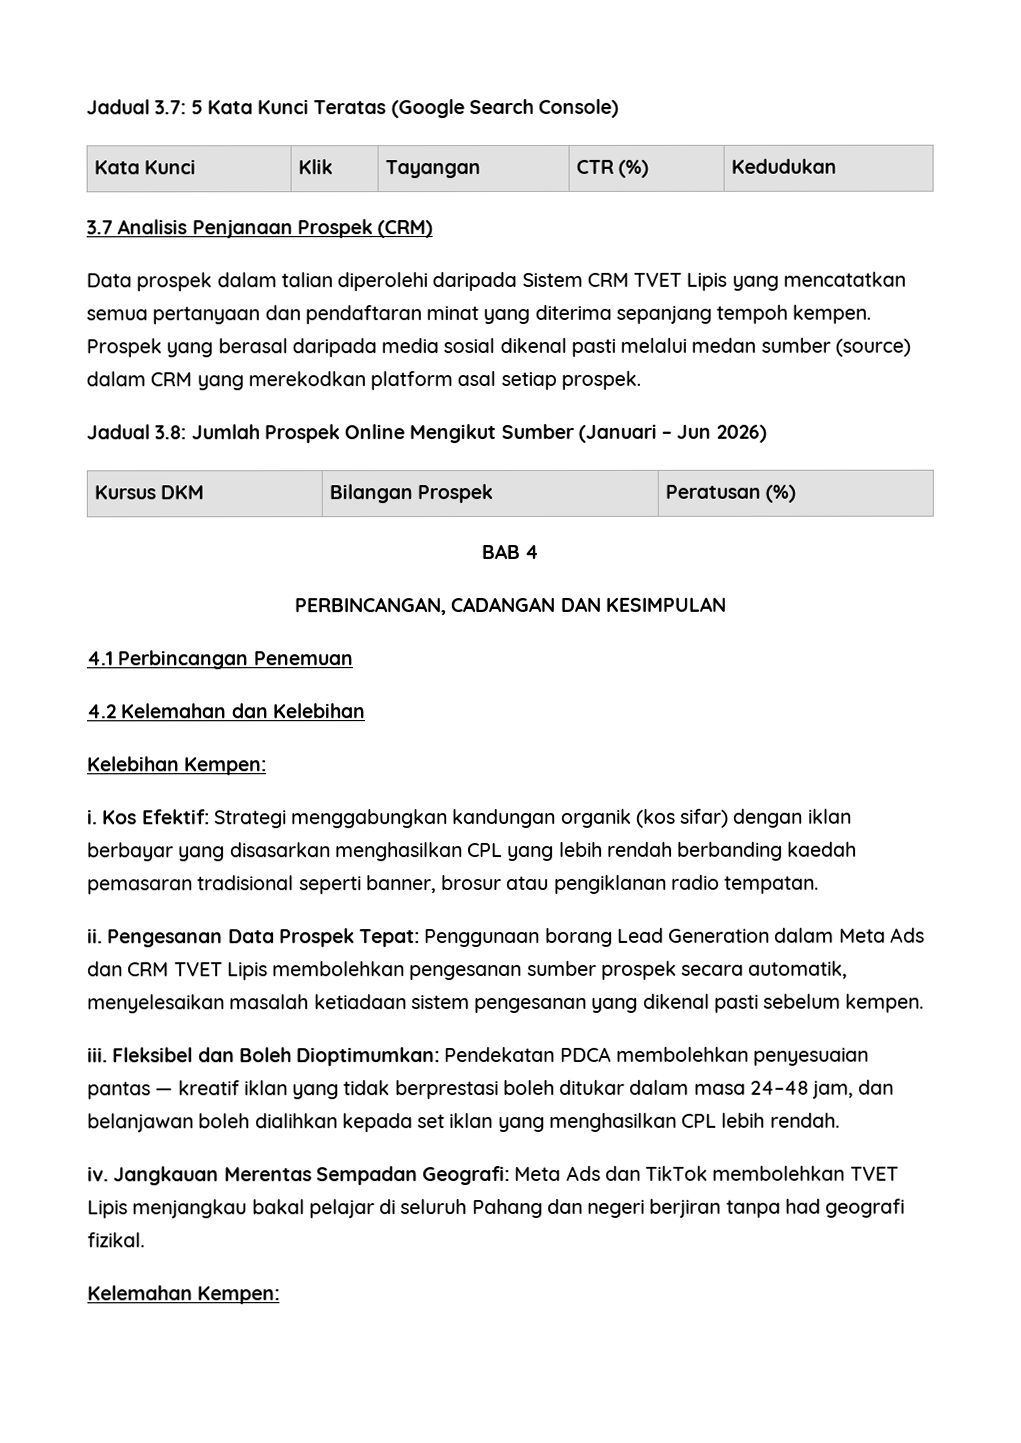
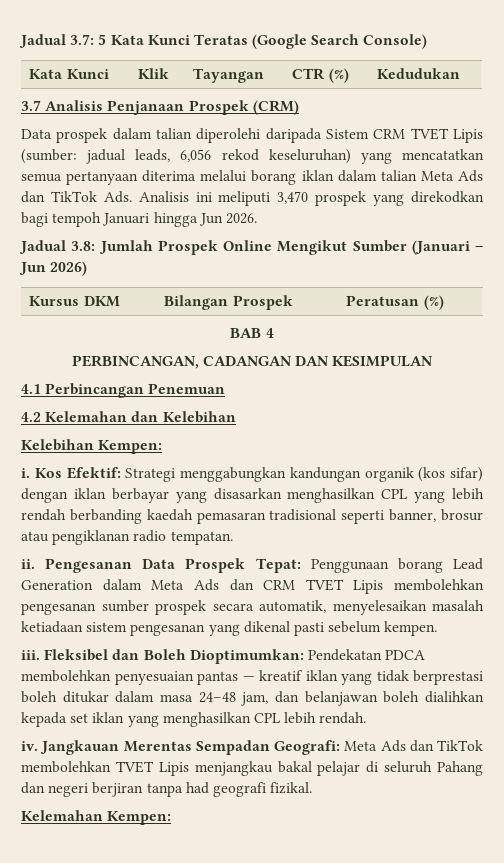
[731,271,906,291] [86,304,872,325] [86,337,911,358] [86,370,641,391] yang mencatatkan semua pertanyaan dan pendaftaran minat yang diterima sepanjang tempoh kempen. Prospek yang berasal daripada media sosial dikenal pasti melalui medan sumber (source) dalam CRM yang merekodkan platform asal setiap prospek. -> [21,149,484,164] [21,170,483,185] [21,191,485,206] [21,212,257,227] (sumber: jadual leads, 6,056 rekod keseluruhan) yang mencatatkan semua pertanyaan diterima melalui borang iklan dalam talian Meta Ads dan TikTok Ads. Analisis ini meliputi 3,470 prospek yang direkodkan bagi tempoh Januari hingga Jun 2026.

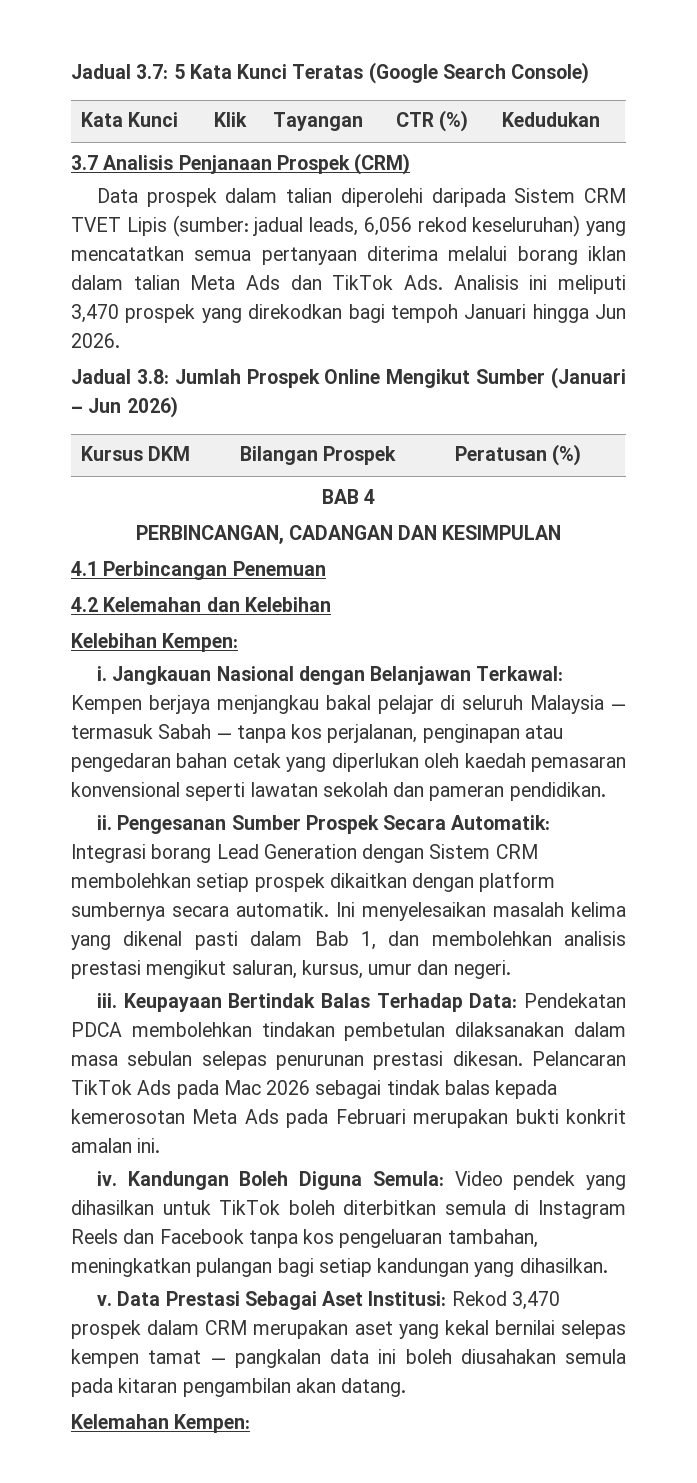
[34,467,483,482] [21,488,484,503] [21,509,483,524] [21,530,233,545] [21,558,484,573] [21,579,484,594] [21,600,484,615] [21,621,438,636] [21,649,426,664] [21,670,483,685] [21,691,484,706] [21,712,367,727] [21,740,483,755] [21,761,189,776] Kos Efektif: Strategi menggabungkan kandungan organik (kos sifar) dengan iklan berbayar yang disasarkan menghasilkan CPL yang lebih rendah berbanding kaedah pemasaran tradisional seperti banner, brosur atau pengiklanan radio tempatan. // ii. Pengesanan Data Prospek Tepat: Penggunaan borang Lead Generation dalam Meta Ads dan CRM TVET Lipis membolehkan pengesanan sumber prospek secara automatik, menyelesaikan masalah ketiadaan sistem pengesanan yang dikenal pasti sebelum kempen. // iii. Fleksibel dan Boleh Dioptimumkan: Pendekatan PDCA membolehkan penyesuaian pantas — kreatif iklan yang tidak berprestasi boleh ditukar dalam masa 24–48 jam, dan belanjawan boleh dialihkan kepada set iklan yang menghasilkan CPL lebih rendah. // iv. Jangkauan Merentas Sempadan Geografi: Meta Ads dan TikTok membolehkan TVET Lipis -> [112,666,564,685] [71,695,210,714] Jangkauan Nasional dengan Belanjawan Terkawal: Kempen berjaya
[437,761,483,776] [21,782,313,797] Pahang dan negeri berjiran tanpa had geografi fizikal. -> [530,695,626,714] [71,724,563,743] [71,753,626,772] [71,782,606,801] [97,815,551,834] [71,844,538,863] [71,872,556,892] [71,902,626,921] [71,931,626,950] [71,960,511,979] [97,993,626,1012] [71,1022,626,1041] [71,1051,626,1070] [71,1080,558,1099] [71,1109,626,1128] [71,1138,161,1153] [97,1171,626,1190] [71,1200,626,1219] [71,1229,538,1248] [71,1258,608,1277] [97,1291,560,1310] [71,1320,626,1339] [71,1349,626,1368] [71,1378,407,1397] Malaysia — termasuk Sabah — tanpa kos perjalanan, penginapan atau pengedaran bahan cetak yang diperlukan oleh kaedah pemasaran konvensional seperti lawatan sekolah dan pameran pendidikan. // ii. Pengesanan Sumber Prospek Secara Automatik: Integrasi borang Lead Generation dengan Sistem CRM membolehkan setiap prospek dikaitkan dengan platform sumbernya secara automatik. Ini menyelesaikan masalah kelima yang dikenal pasti dalam Bab 1, dan membolehkan analisis prestasi mengikut saluran, kursus, umur dan negeri. // iii. Keupayaan Bertindak Balas Terhadap Data: Pendekatan PDCA membolehkan tindakan pembetulan dilaksanakan dalam masa sebulan selepas penurunan prestasi dikesan. Pelancaran TikTok Ads pada Mac 2026 sebagai tindak balas kepada kemerosotan Meta Ads pada Februari merupakan bukti konkrit amalan ini. // iv. Kandungan Boleh Diguna Semula: Video pendek yang dihasilkan untuk TikTok boleh diterbitkan semula di Instagram Reels dan Facebook tanpa kos pengeluaran tambahan, meningkatkan pulangan bagi setiap kandungan yang dihasilkan. // v. Data Prestasi Sebagai Aset Institusi: Rekod 3,470 prospek dalam CRM merupakan aset yang kekal bernilai selepas kempen tamat — pangkalan data ini boleh diusahakan semula pada kitaran pengambilan akan datang.

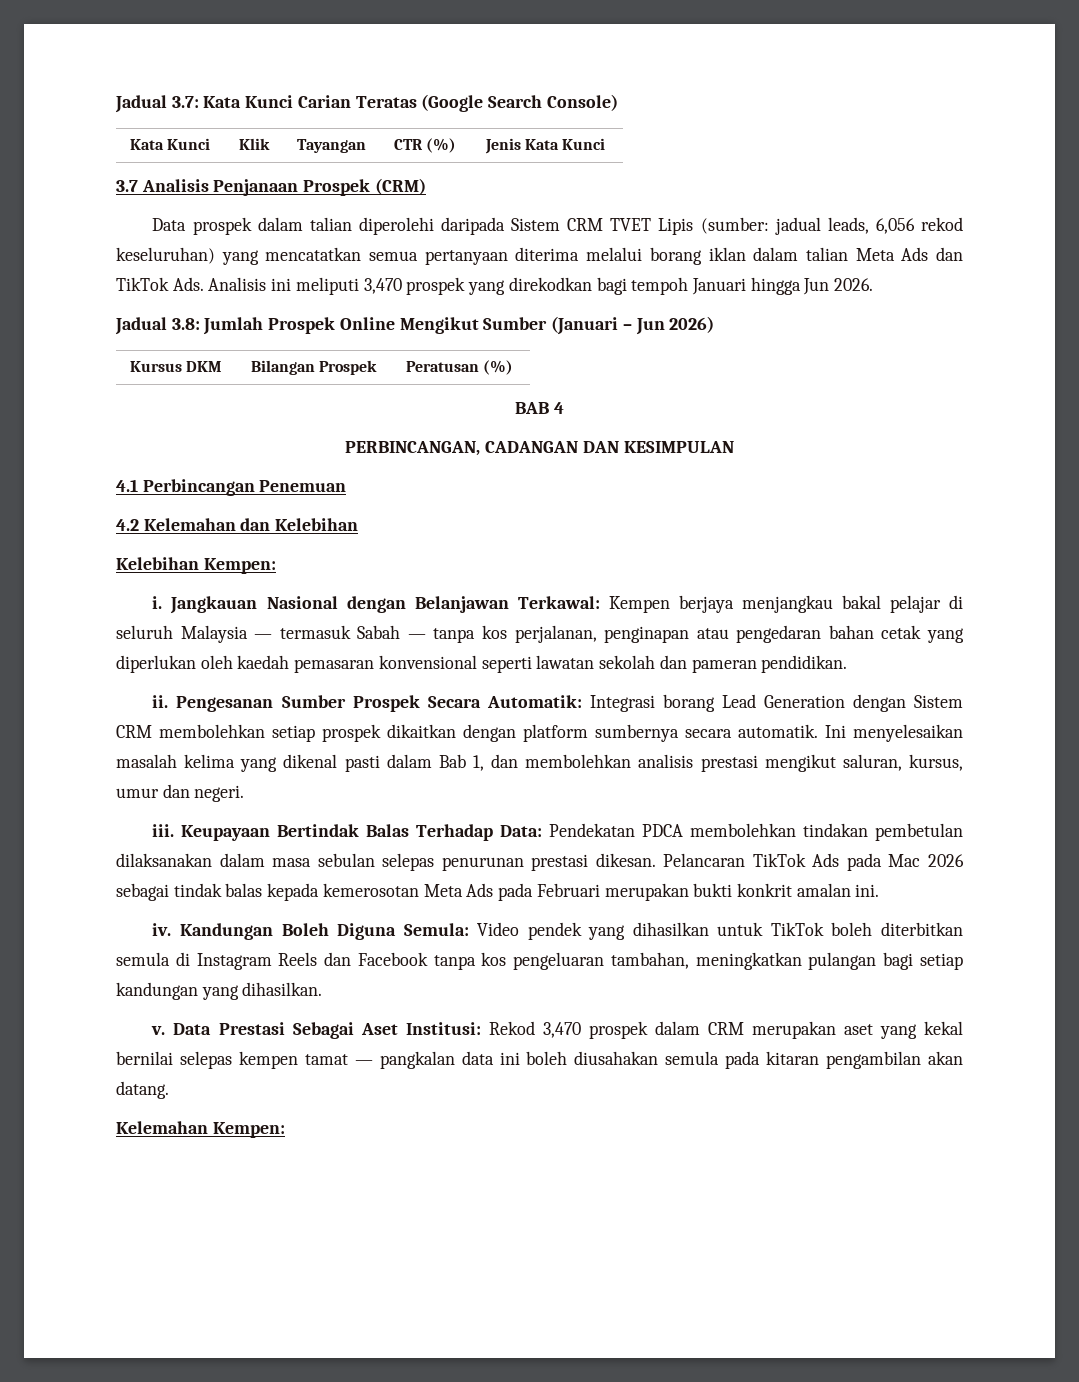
[173,64,288,79] 5 Kata Kunci -> [203,95,351,108] Kata Kunci Carian
[501,112,600,127] Kedudukan -> [484,138,606,154] Jenis Kata Kunci

